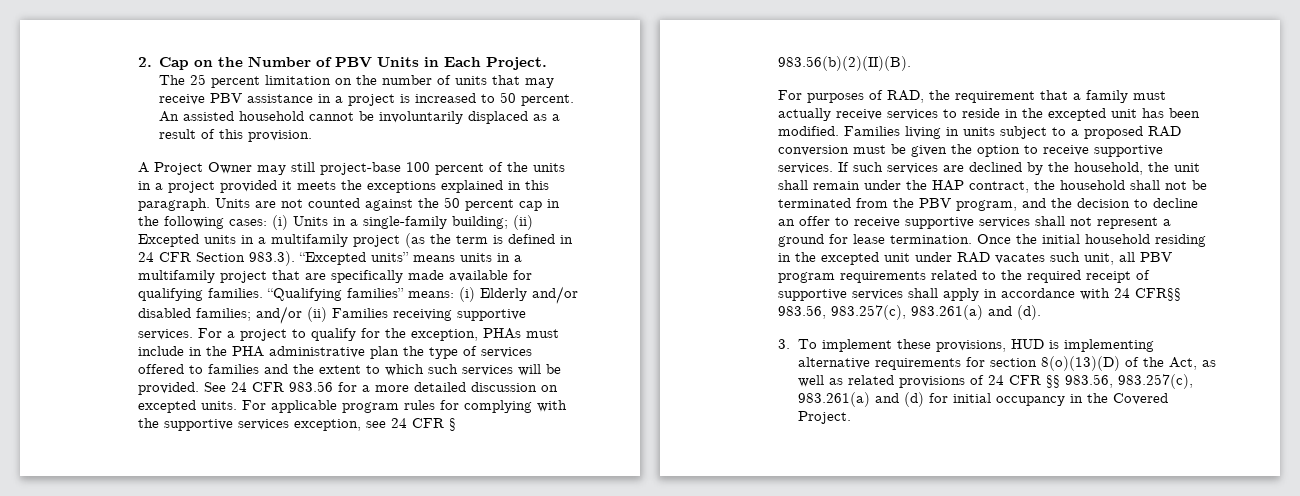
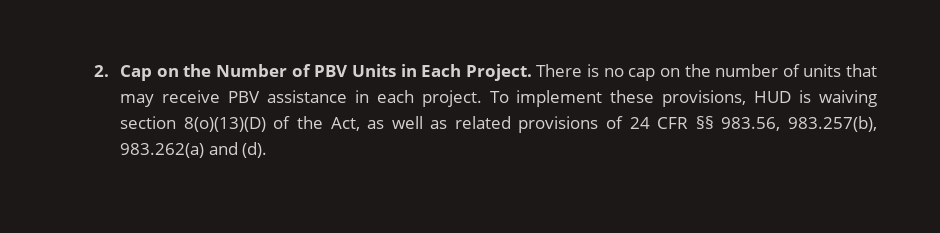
[159,74,332,88] The 25 percent limitation -> [536,64,656,81] There is no cap
[335,92,575,106] [159,111,561,124] [159,129,313,142] [137,162,565,175] [137,180,549,193] [137,197,560,211] [137,215,533,230] [137,233,573,248] [137,251,522,266] [137,270,532,283] [137,286,578,304] [137,306,526,324] [137,328,559,341] [137,346,532,359] [137,364,561,376] [137,381,558,395] [137,400,567,413] [137,418,456,431] [777,56,911,71] [777,90,1166,103] [777,108,1200,121] [777,126,1181,139] [777,144,1163,157] [777,162,1200,175] [777,180,1207,193] [777,198,1198,211] [777,216,1171,229] [777,234,1206,247] [777,252,1172,265] [777,270,1150,283] [777,288,1181,301] [777,305,1041,320] [777,339,790,349] a project is increased to 50 percent. An assisted household cannot be involuntarily displaced as a result of this provision. // A Project Owner may still project-base 100 percent of the units in a project provided it meets the exceptions explained in this paragraph. Units are not counted against the 50 percent cap in the following cases: (i) Units in a single-family building; (ii) Excepted units in a multifamily project (as the term is defined in 24 CFR Section 983.3). “Excepted units” means units in a multifamily project that are specifically made available for qualifying families. “Qualifying families” means: (i) Elderly and/or disabled families; and/or (ii) Families receiving supportive services. For a project to qualify for the exception, PHAs must include in the PHA administrative plan the type of services offered to families and the extent to which such services will be provided. See 24 CFR 983.56 for a more detailed discussion on excepted units. For applicable program rules for complying with the supportive services exception, see 24 CFR § 983.56(b)(2)(II)(B). // For purposes of RAD, the requirement that a family must actually receive services to reside in the excepted unit has been modified. Families living in units subject to a proposed RAD conversion must be given the option to receive supportive services. If such services are declined by the household, the unit shall remain under the HAP contract, the household shall not be terminated from the PBV program, and the decision to decline an offer to receive supportive services shall not represent a ground for lease termination. Once the initial household residing in the excepted unit under RAD vacates such unit, all PBV program requirements related to the required receipt of supportive services shall apply in accordance with 24 CFR§§ 983.56, 983.257(c), 983.261(a) and (d). // 3. -> [376,90,482,107] each project.
[1063,339,1154,352] [797,357,985,370] implementing alternative requirements for -> [818,90,877,107] waiving
[1117,374,1193,389] [797,392,1168,407] [797,411,851,424] 983.257(c), 983.261(a) and (d) for initial occupancy in the Covered Project. -> [788,116,878,132] [120,142,268,158] 983.257(b), 983.262(a) and (d).

